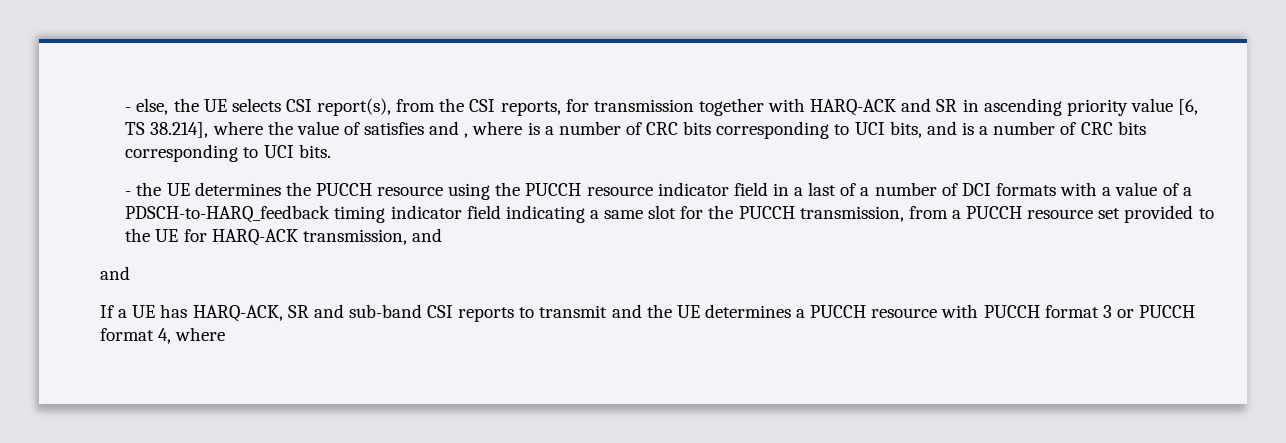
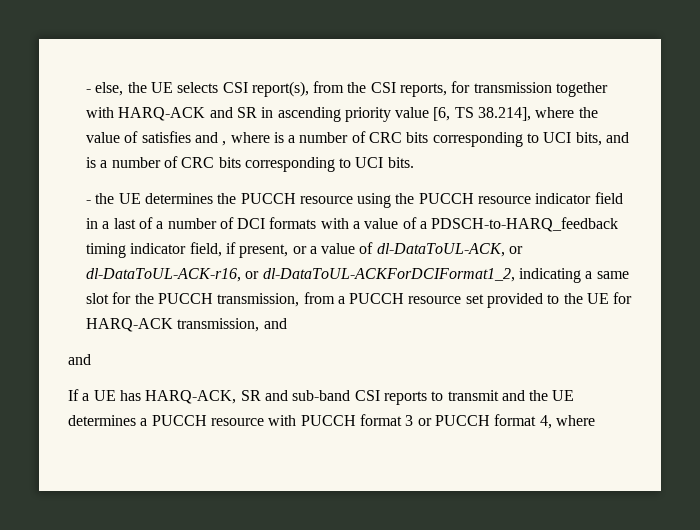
[466,205,501,219] field -> [189,242,524,258] [85,268,515,282] field, if present, or a value of dl-DataToUL-ACK, or dl-DataToUL-ACK-r16, or dl-DataToUL-ACKForDCIFormat1_2,

